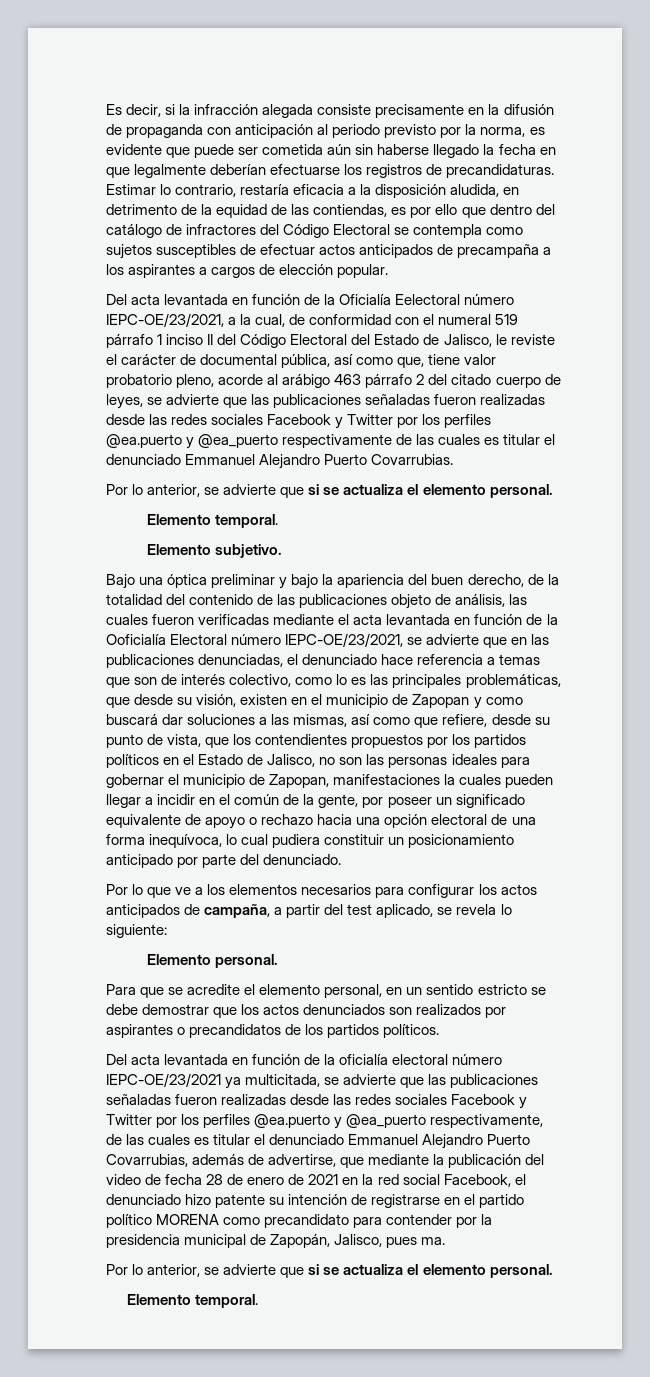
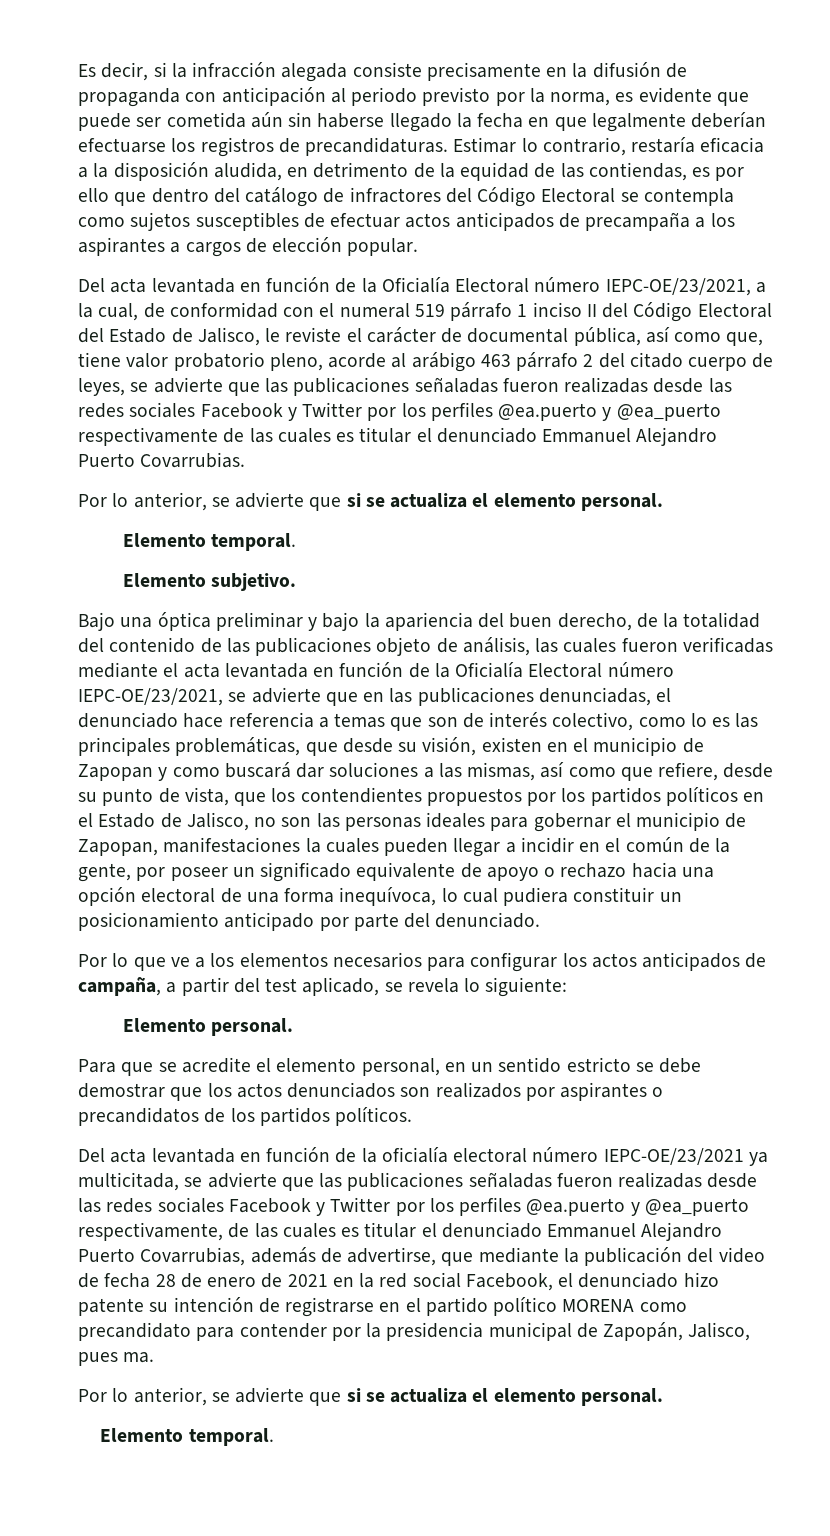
[395,294,461,305] Eelectoral -> [455,278,530,293] Electoral
[106,634,166,645] Ooficialía -> [455,662,524,678] Oficialía

